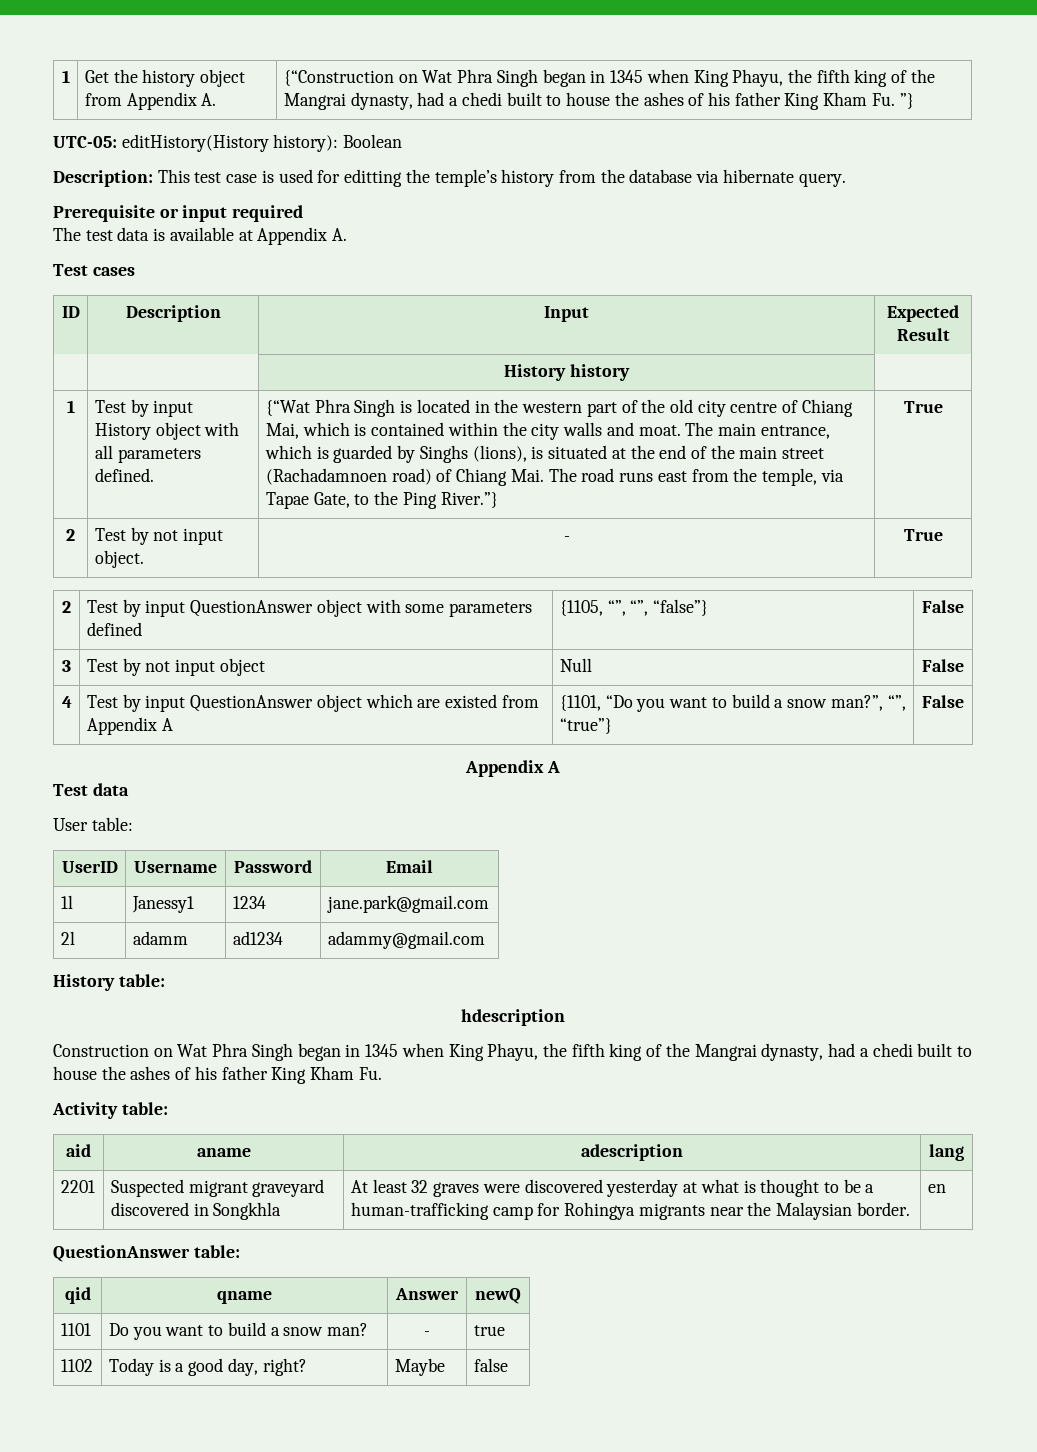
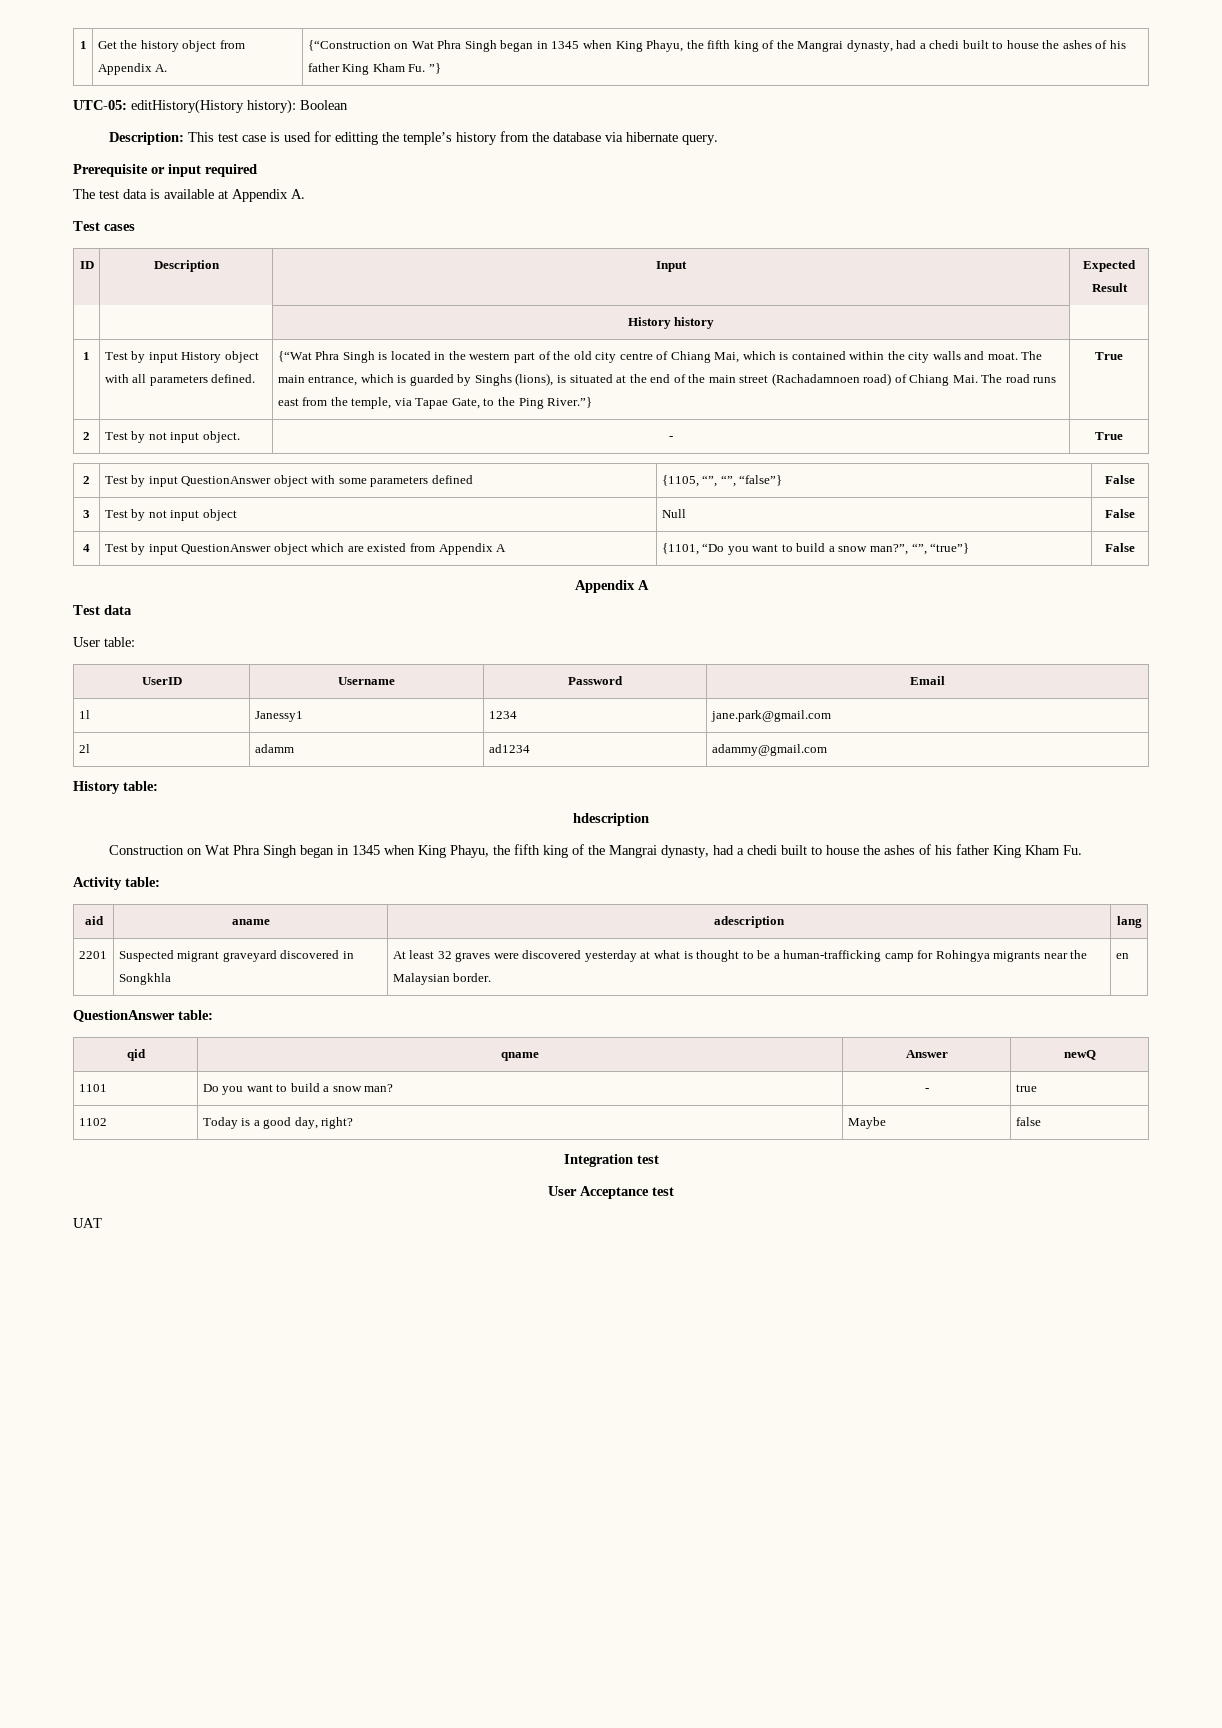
(508, 1365) none -> [563,1154,659,1167] [548,1186,674,1199] [73,1218,102,1228] // Integration test // User Acceptance test // UAT

